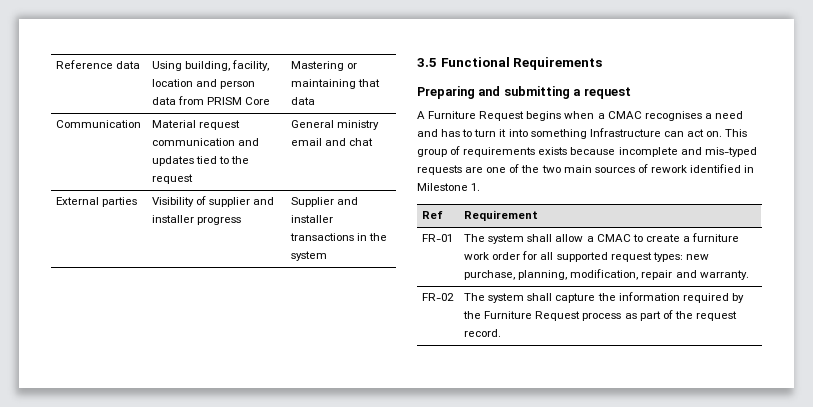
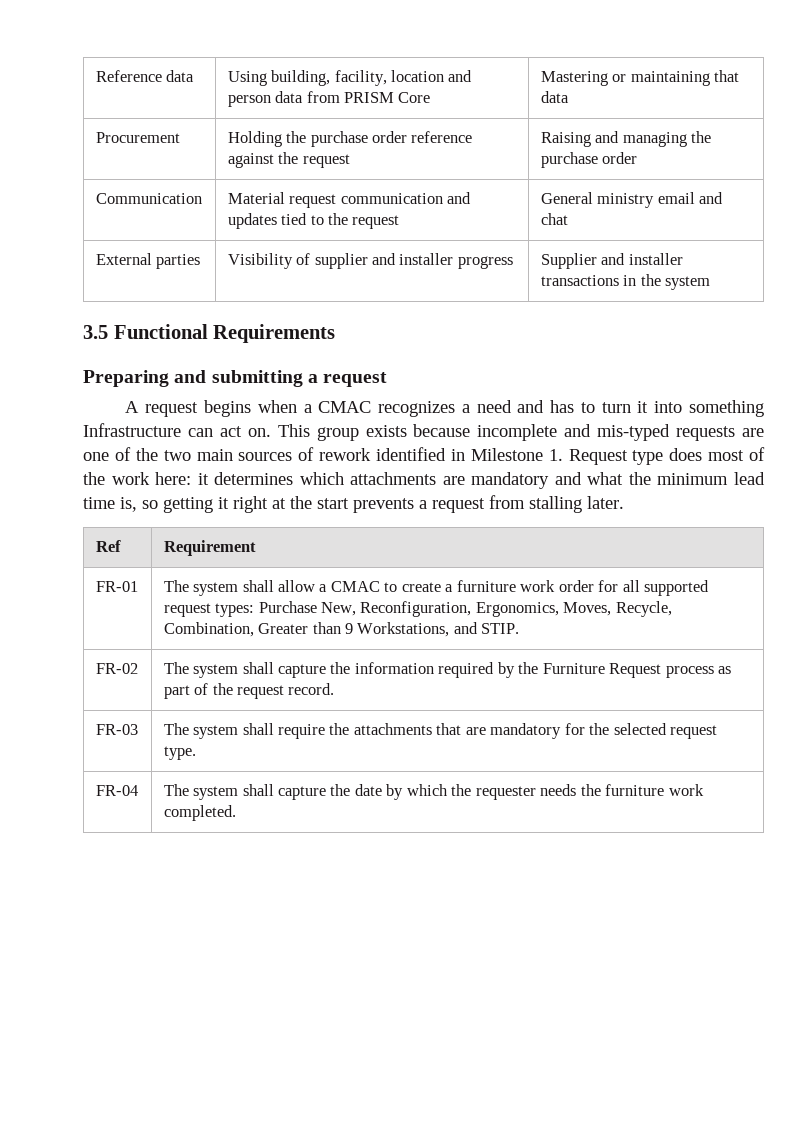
(316, 101) none -> [95,132,180,143] [227,131,473,147] [227,152,350,168] [540,131,712,147] [540,152,638,168] // Procurement | Holding the purchase order reference against the request | Raising and managing the purchase order
[428,111,525,121] Furniture Request -> [145,402,199,417] request
[644,111,702,121] recognises -> [378,401,456,417] recognizes
[450,146,536,157] of requirements -> (359, 434) none
(481, 187) none -> [568,447,765,465] [83,472,766,489] [83,495,624,513] Request type does most of the work here: it determines which attachments are mandatory and what the minimum lead time is, so getting it right at the start prevents a request from stalling later.
[685,254,709,260] [464,269,749,280] new purchase, planning, modification, repair and warranty. -> [258,601,672,617] [163,622,520,637] Purchase New, Reconfiguration, Ergonomics, Moves, Recycle, Combination, Greater than 9 Workstations, and STIP.
(502, 333) none -> [95,724,138,735] [163,723,718,739] [163,746,196,760] [95,785,138,796] [163,784,704,800] [163,805,236,821] // FR-03 | The system shall require the attachments that are mandatory for the selected request type. // FR-04 | The system shall capture the date by which the requester needs the furniture work completed.

